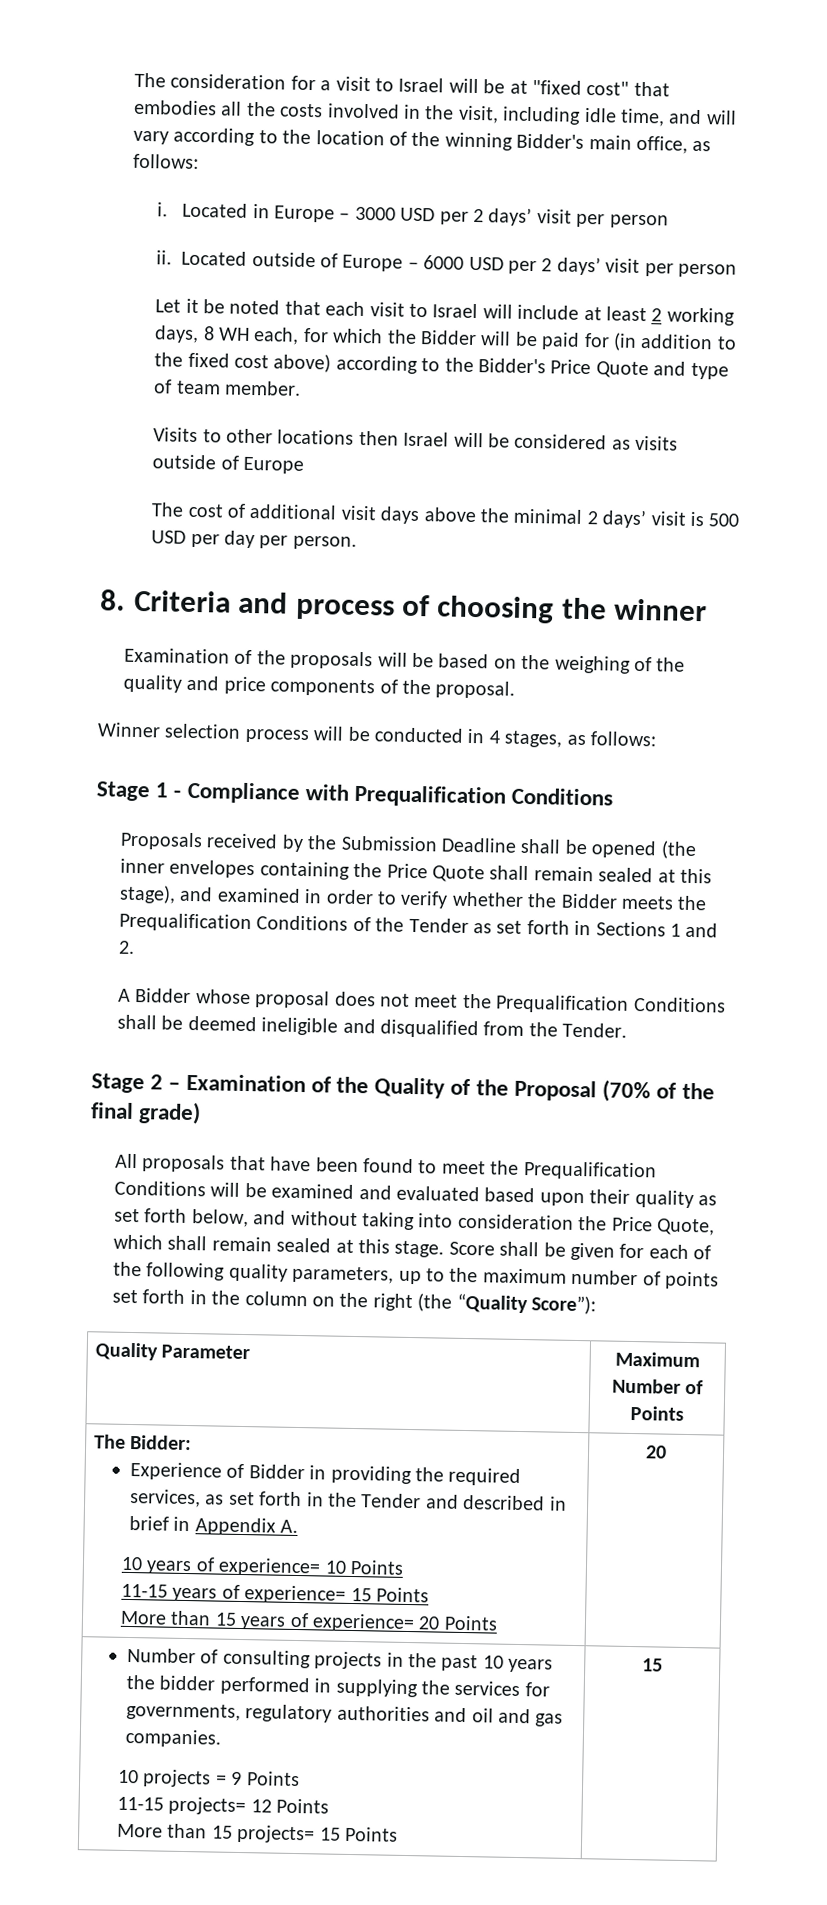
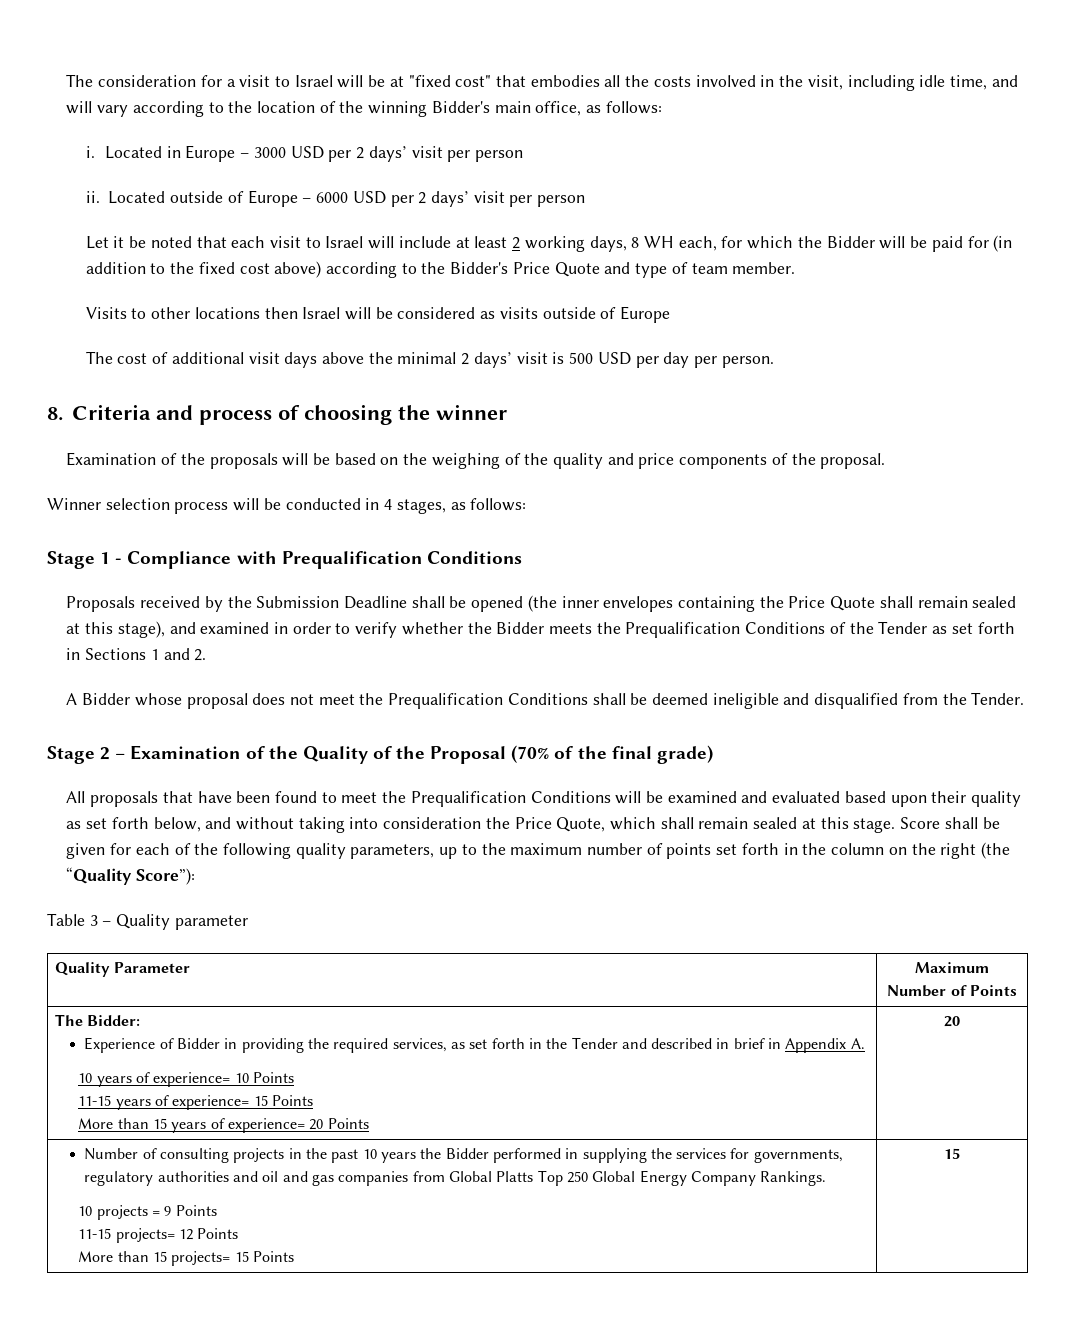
(597, 1305) none -> [47,913,248,930] // Table 3 – Quality parameter
[159,1675,216,1691] bidder -> [445,1148,489,1159] Bidder
[124,1728,221,1748] companies. -> [338,1170,827,1186] companies from Global Platts Top 250 Global Energy Company Rankings.

